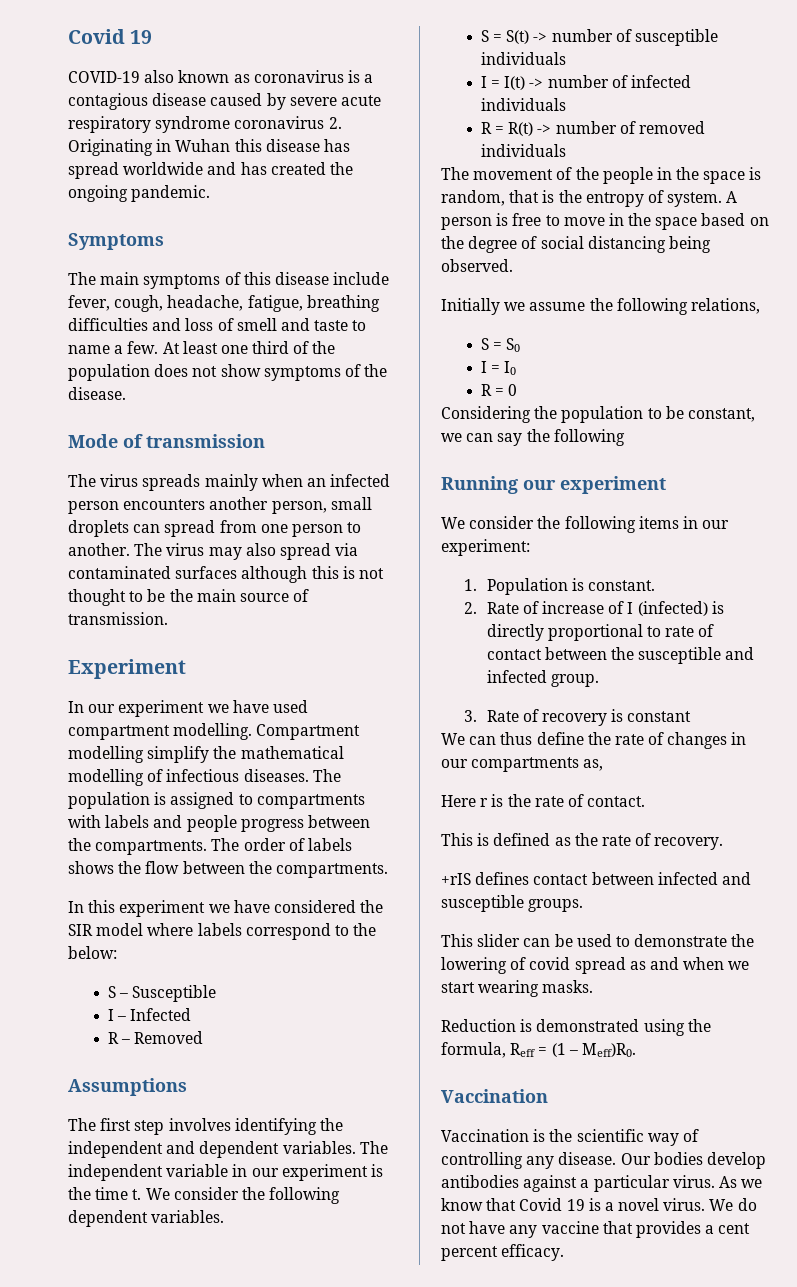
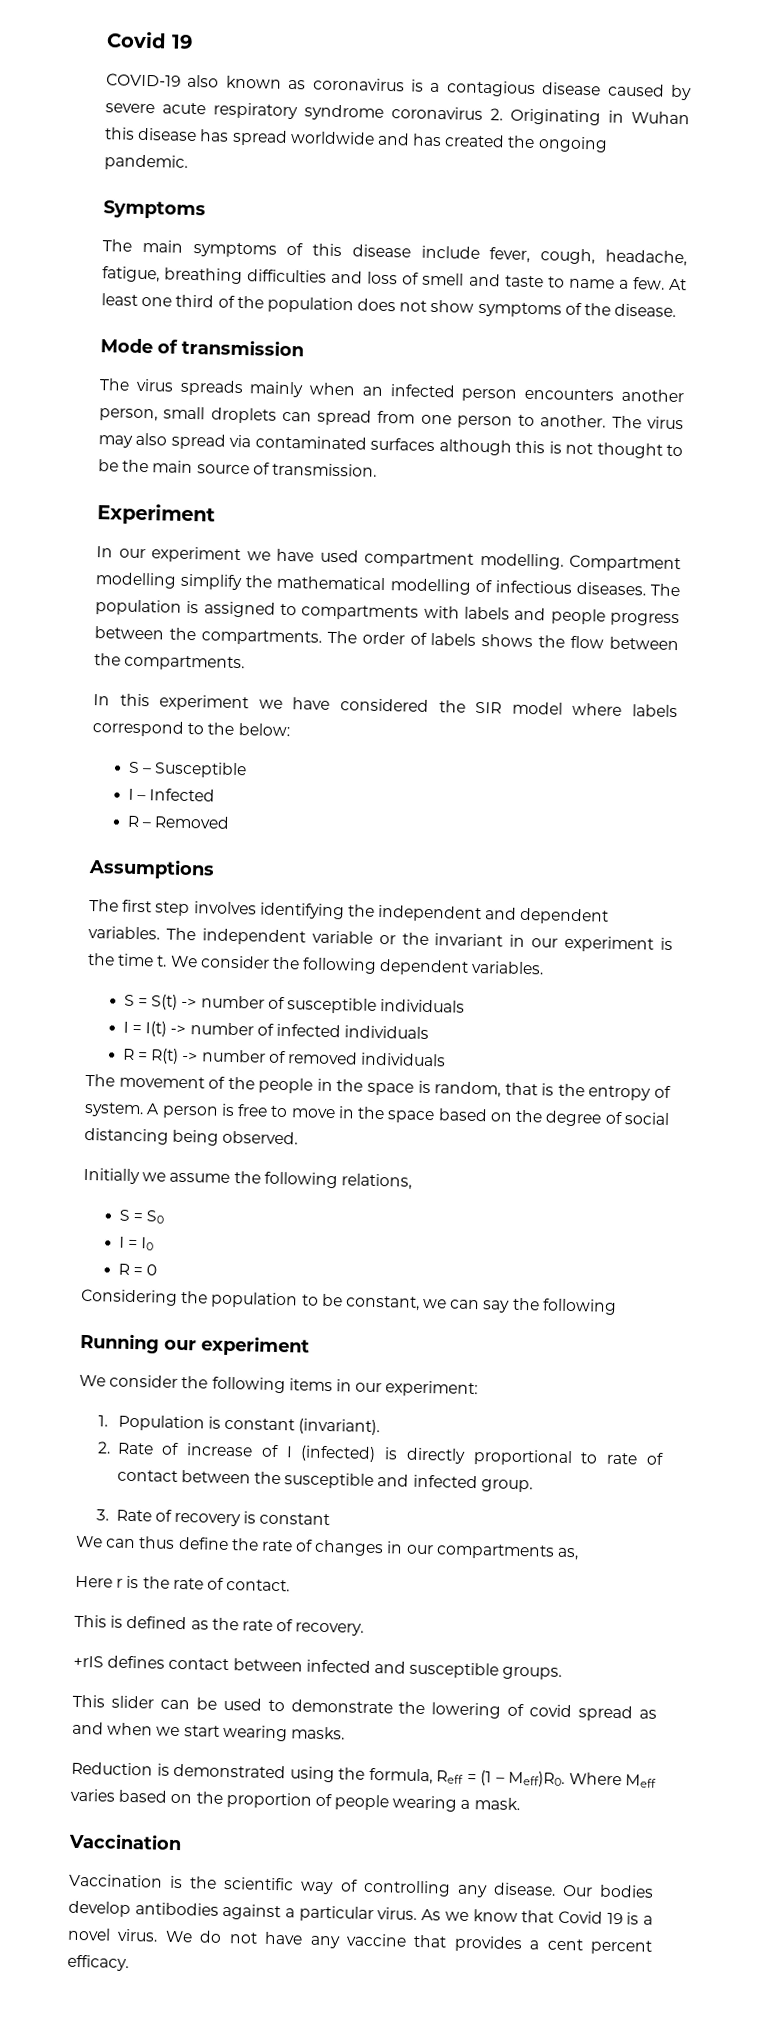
(229, 1170) none -> [378,932,504,947] or the invariant
[588,580,656,591] constant. -> [224,1417,381,1436] constant (invariant).
(636, 1050) none -> [568,1772,657,1788] [70,1788,520,1812] Where Meff varies based on the proportion of people wearing a mask.

